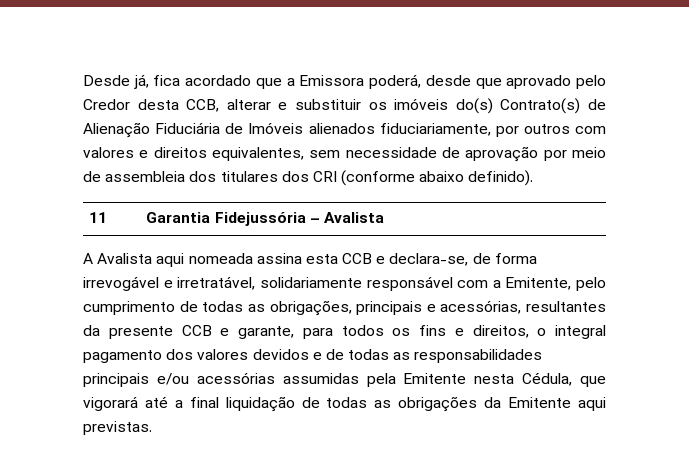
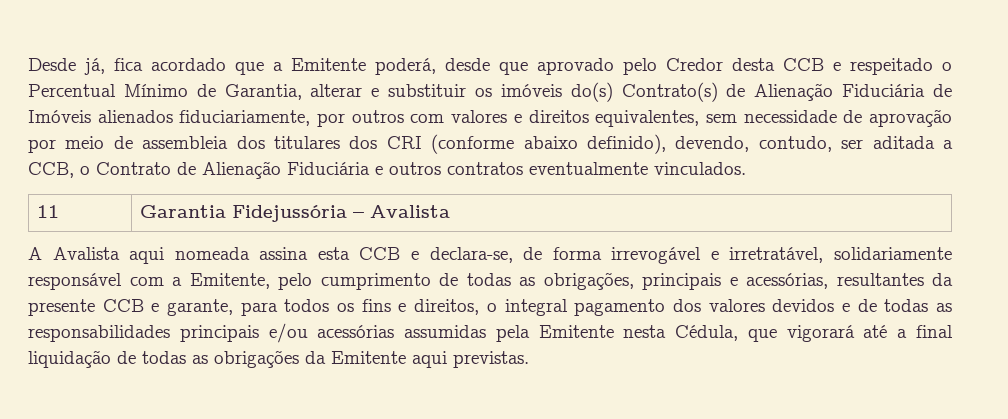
[299,75,365,86] Emissora -> [291,58,366,71] Emitente
[186,99,220,112] CCB, -> [783,58,952,75] [28,84,302,100] CCB e respeitado o Percentual Mínimo de Garantia,
[468,170,534,186] definido). -> [586,134,953,154] [28,161,746,179] definido), devendo, contudo, ser aditada a CCB, o Contrato de Alienação Fiduciária e outros contratos eventualmente vinculados.

